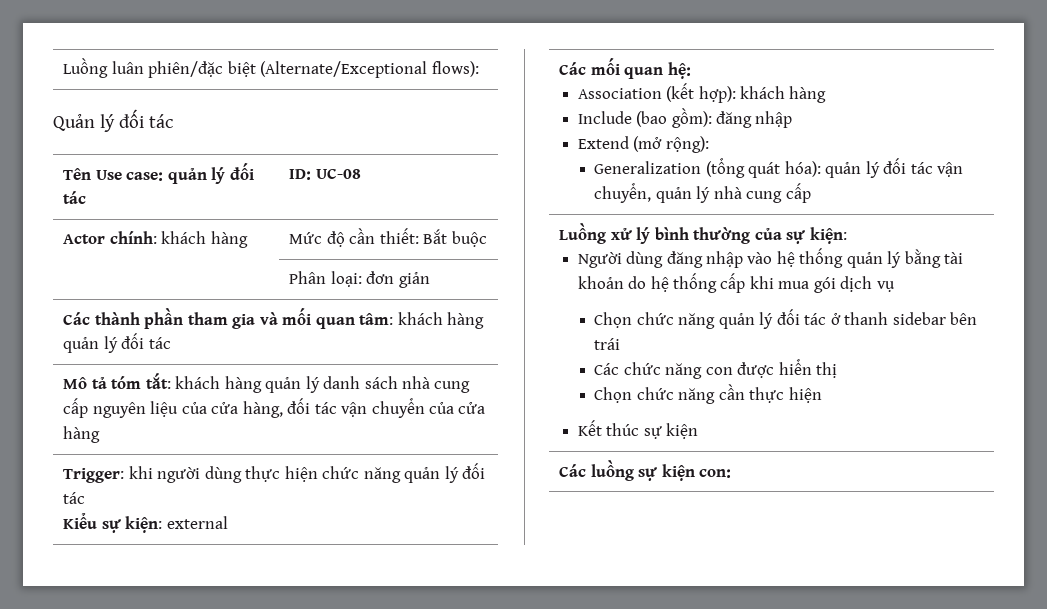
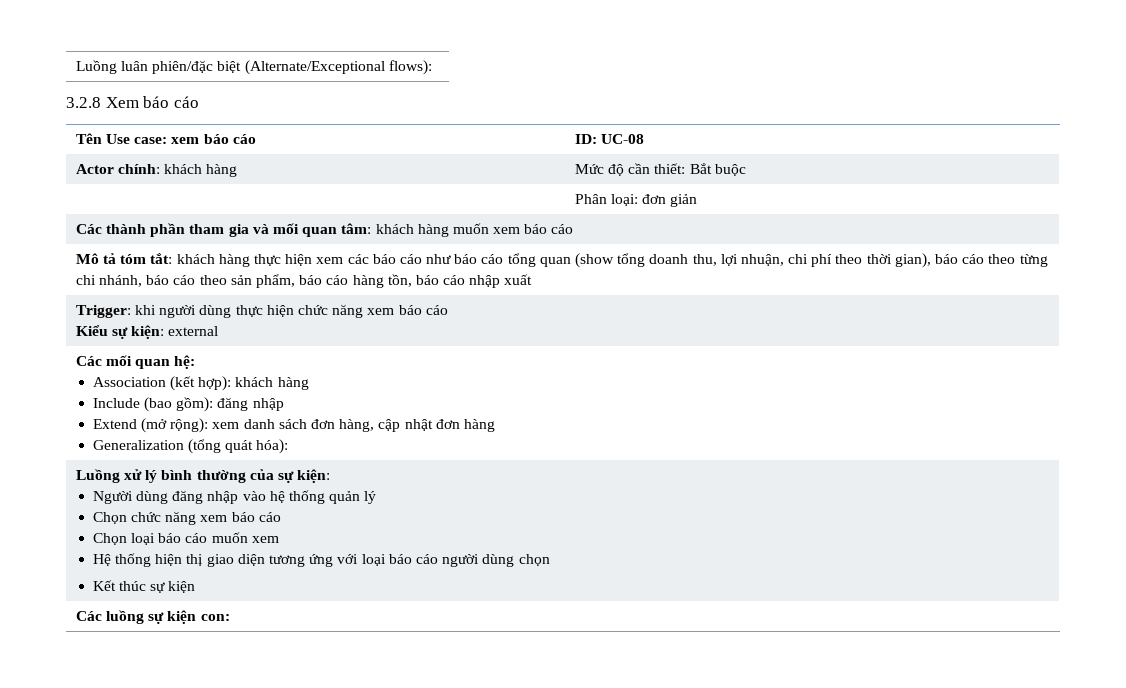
[53,109,173,132] Quản lý đối tác -> [66,96,199,108] 3.2.8 Xem báo cáo
[167,163,254,184] [63,191,87,204] quản lý đối tác -> [171,134,256,144] xem báo cáo
[63,333,171,353] quản lý đối tác -> [452,223,574,234] muốn xem báo cáo
[265,376,471,393] [63,398,486,418] [63,426,101,443] quản lý danh sách nhà cung cấp nguyên liệu của cửa hàng, đối tác vận chuyển của cửa hàng -> [253,253,1048,268] [75,274,533,288] thực hiện xem các báo cáo như báo cáo tổng quan (show tổng doanh thu, lợi nhuận, chi phí theo thời gian), báo cáo theo từng chi nhánh, báo cáo theo sản phẩm, báo cáo hàng tồn, báo cáo nhập xuất
[404,463,486,483] [63,492,86,504] quản lý đối tác -> [367,305,448,315] xem báo cáo
[594,158,964,178] [594,183,811,203] // Generalization (tổng quát hóa): quản lý đối tác vận chuyển, quản lý nhà cung cấp -> [212,419,495,432] [92,439,289,454] xem danh sách đơn hàng, cập nhật đơn hàng // Generalization (tổng quát hóa):
[904,249,964,268] [577,273,895,293] [594,309,978,329] [594,338,621,350] [594,359,838,379] [594,384,822,404] bằng tài khoản do hệ thống cấp khi mua gói dịch vụ // Chọn chức năng quản lý đối tác ở thanh sidebar bên trái // Các chức năng con được hiển thị // Chọn chức năng cần thực hiện -> [92,511,281,525] [92,532,279,545] [92,553,550,567] // Chọn chức năng xem báo cáo // Chọn loại báo cáo muốn xem // Hệ thống hiện thị giao diện tương ứng với loại báo cáo người dùng chọn

